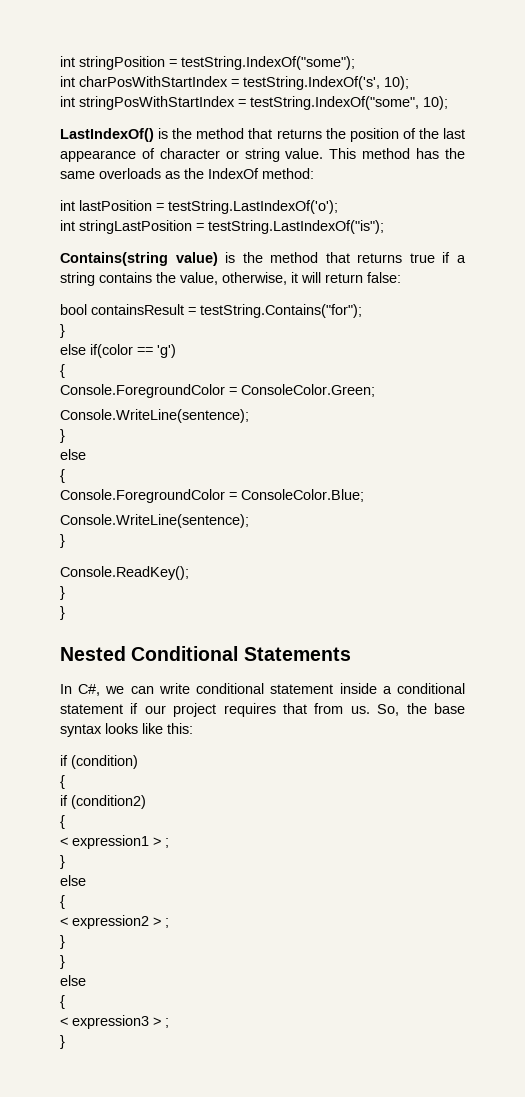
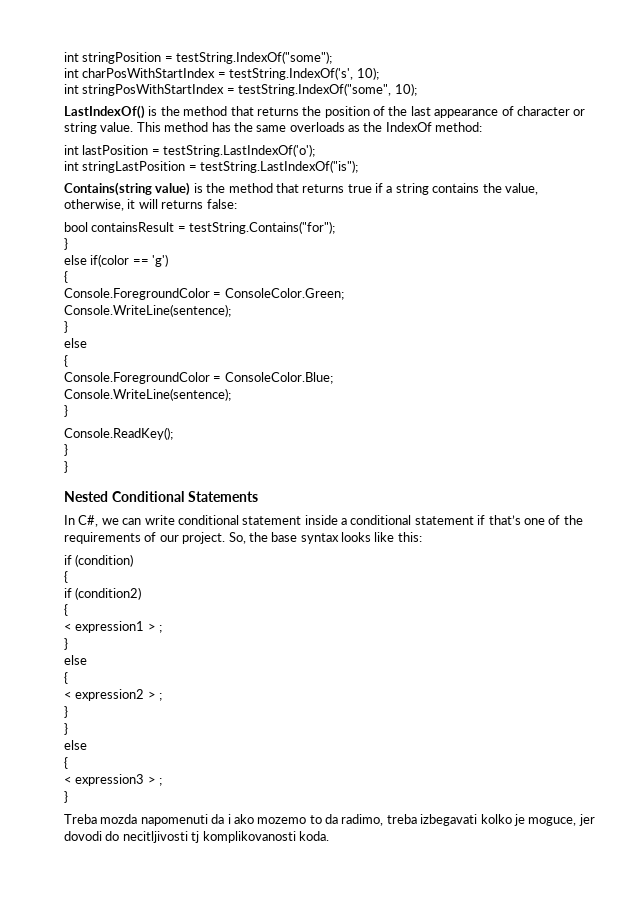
[325,273,363,283] return -> [161,200,204,209] returns
[144,703,370,717] our project requires that from us. -> [488,515,583,525] [64,532,226,544] that’s one of the requirements of our project.
(65, 1042) none -> [64,814,595,826] [64,831,329,843] // Treba mozda napomenuti da i ako mozemo to da radimo, treba izbegavati kolko je moguce, jer dovodi do necitljivosti tj komplikovanosti koda.

